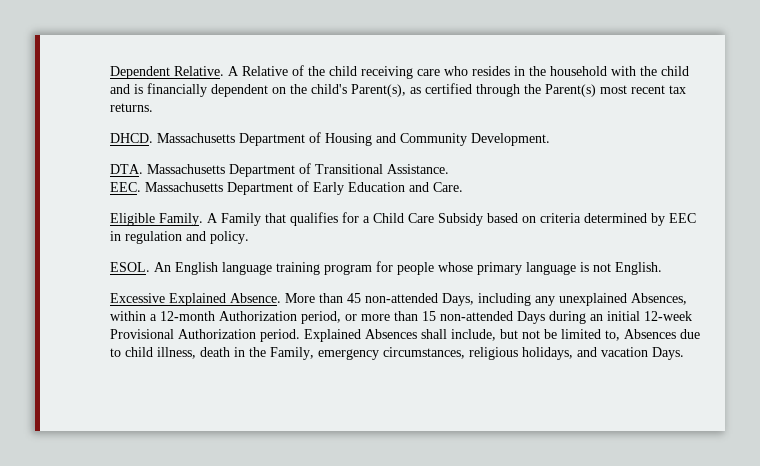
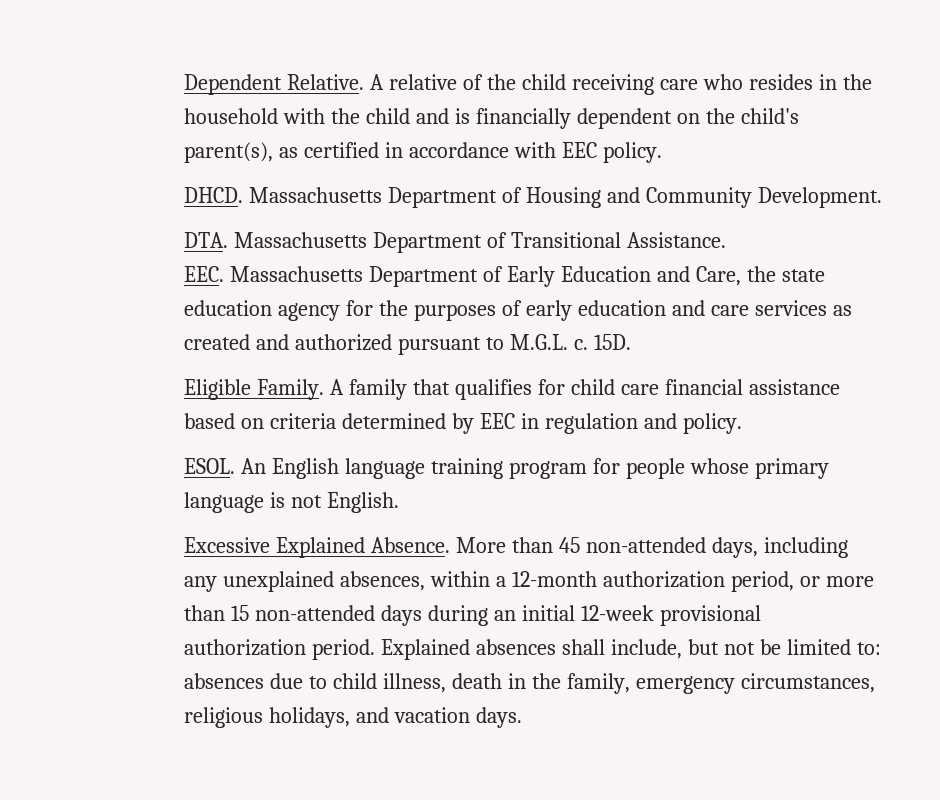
[241,66,288,76] Relative -> [389,74,458,90] relative
[350,84,406,97] Parent(s), -> [184,142,274,163] parent(s),
[475,84,686,97] [109,103,153,112] through the Parent(s) most recent tax returns. -> [385,142,662,163] in accordance with EEC policy.
[432,182,463,192] Care. -> [695,266,825,286] [184,300,852,321] [184,334,631,355] Care, the state education agency for the purposes of early education and care services as created and authorized pursuant to M.G.L. c. 15D.
[220,213,261,226] Family -> [349,379,408,400] family
[362,213,483,226] a Child Care Subsidy -> [570,379,840,395] child care financial assistance
[441,293,474,306] Days, -> [711,537,758,558] days,
[630,293,687,305] Absences, -> [340,571,426,591] absences,
[218,311,297,321] Authorization -> [602,571,725,588] authorization
[516,311,545,324] Days -> [381,605,423,626] days
[109,329,256,339] Provisional Authorization -> [659,605,761,626] [184,639,307,656] provisional authorization
[364,329,417,339] Absences -> [476,639,557,655] absences
[604,329,676,341] to, Absences -> [856,642,881,655] [184,673,265,689] to: absences
[269,347,314,360] Family, -> [566,673,630,694] family,
[651,347,684,360] Days. -> [476,707,523,728] days.

